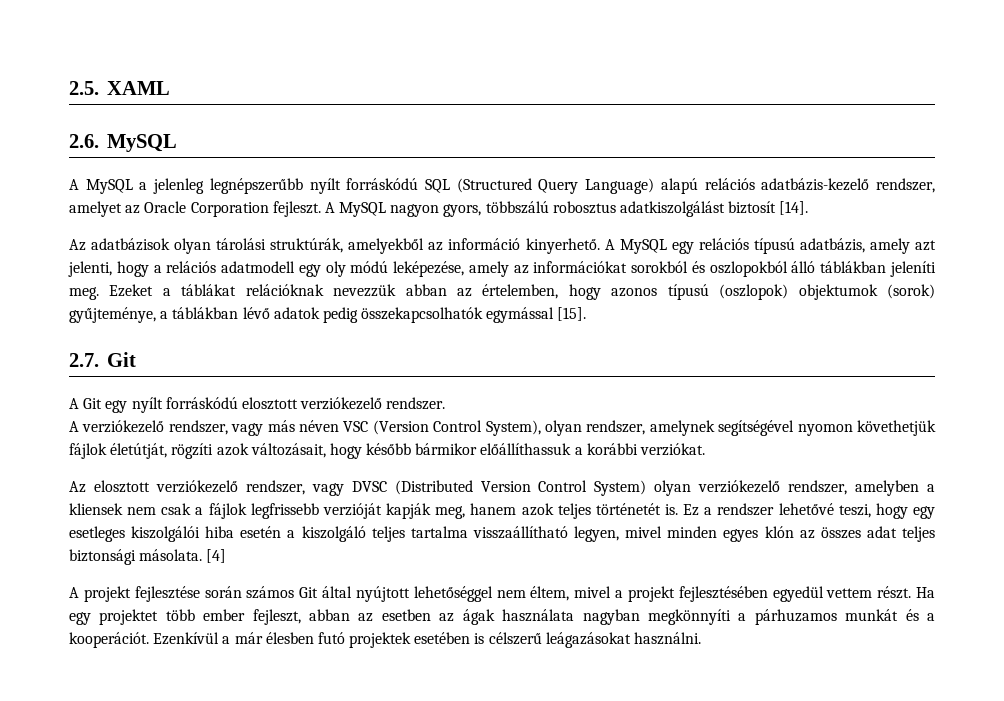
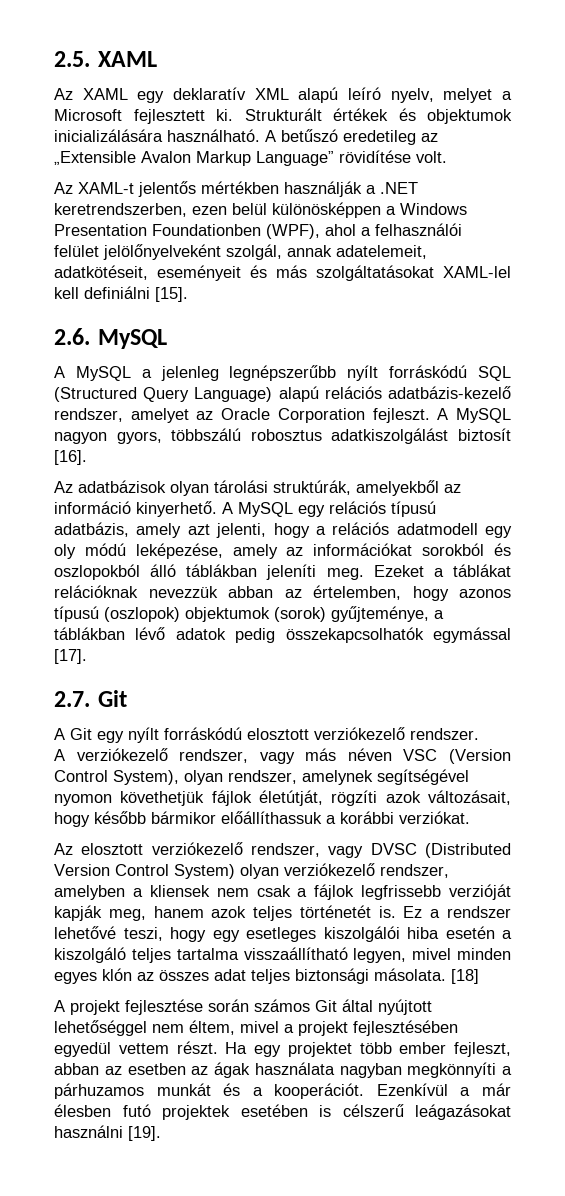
(170, 88) none -> [54,87,512,103] [54,108,512,124] [54,129,438,145] [54,150,447,166] [54,181,418,197] [54,202,467,218] [54,223,462,239] [54,244,427,260] [54,265,511,281] [54,286,188,302] // Az XAML egy deklaratív XML alapú leíró nyelv, melyet a Microsoft fejlesztett ki. Strukturált értékek és objektumok inicializálására használható. A betűszó eredetileg az „Extensible Avalon Markup Language” rövidítése volt. // Az XAML-t jelentős mértékben használják a .NET keretrendszerben, ezen belül különösképpen a Windows Presentation Foundationben (WPF), ahol a felhasználói felület jelölőnyelveként szolgál, annak adatelemeit, adatkötéseit, eseményeit és más szolgáltatásokat XAML-lel kell definiálni [15].
[779,201,809,215] [14]. -> [54,450,87,465] [16].
[557,307,587,321] [15]. -> [54,649,87,664] [17].
[206,549,227,563] [4] -> [451,969,479,984] [18]
[634,632,702,645] használni. -> [54,1125,161,1141] használni [19].

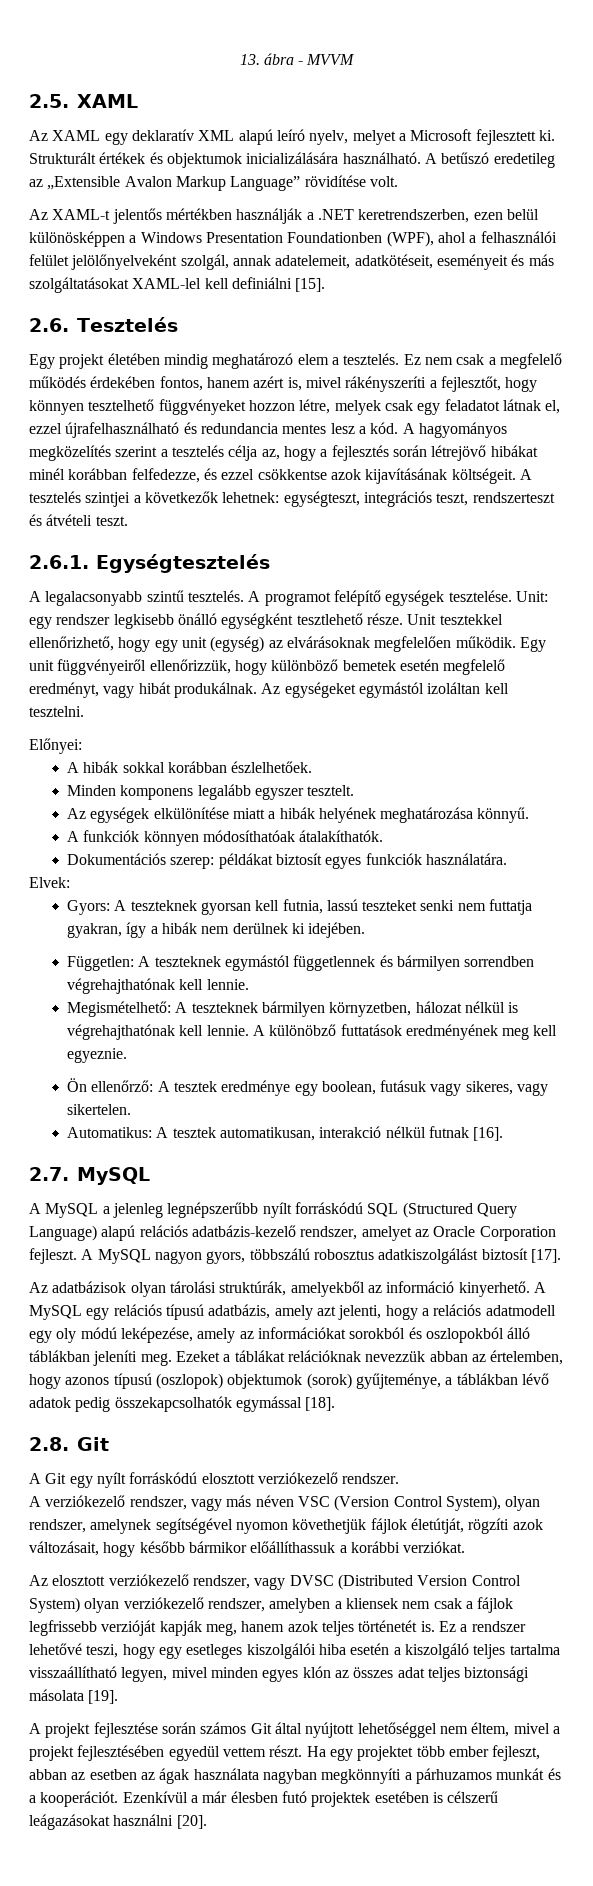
(54, 59) none -> [239,53,356,65] 13. ábra - MVVM //
(90, 336) none -> [77,317,178,332] [29,353,562,369] [29,376,538,392] [29,399,561,415] [29,422,507,438] [29,445,538,461] [29,468,532,484] [29,491,555,507] [29,514,128,526] [29,554,270,573] [29,590,548,606] [29,613,503,629] [29,636,546,652] [29,659,506,675] [29,682,509,698] [29,706,84,717] [29,738,82,754] [66,761,313,773] [66,784,355,800] [66,807,530,823] [66,830,384,846] [66,853,507,869] [29,877,70,888] [66,899,533,915] [66,922,366,938] [66,955,535,971] [66,978,249,994] [66,1001,519,1017] [66,1024,558,1040] [66,1048,127,1063] [66,1078,549,1096] [66,1104,131,1115] [66,1126,504,1141] [29,1167,69,1181] Tesztelés // Egy projekt életében mindig meghatározó elem a tesztelés. Ez nem csak a megfelelő működés érdekében fontos, hanem azért is, mivel rákényszeríti a fejlesztőt, hogy könnyen tesztelhető függvényeket hozzon létre, melyek csak egy feladatot látnak el, ezzel újrafelhasználható és redundancia mentes lesz a kód. A hagyományos megközelítés szerint a tesztelés célja az, hogy a fejlesztés során létrejövő hibákat minél korábban felfedezze, és ezzel csökkentse azok kijavításának költségeit. A tesztelés szintjei a következők lehetnek: egységteszt, integrációs teszt, rendszerteszt és átvételi teszt. // 2.6.1. Egységtesztelés // A legalacsonyabb szintű tesztelés. A programot felépítő egységek tesztelése. Unit: egy rendszer legkisebb önálló egységként tesztlehető része. Unit tesztekkel ellenőrizhető, hogy egy unit (egység) az elvárásoknak megfelelően működik. Egy unit függvényeiről ellenőrizzük, hogy különböző bemetek esetén megfelelő eredményt, vagy hibát produkálnak. Az egységeket egymástól izoláltan kell tesztelni. // Előnyei: // A hibák sokkal korábban észlelhetőek. // Minden komponens legalább egyszer tesztelt. // Az egységek elkülönítése miatt a hibák helyének meghatározása könnyű. // A funkciók könnyen módosíthatóak átalakíthatók. // Dokumentációs szerep: példákat biztosít egyes funkciók használatára. // Elvek: // Gyors: A teszteknek gyorsan kell futnia, lassú teszteket senki nem futtatja gyakran, így a hibák nem derülnek ki idejében. // Független: A teszteknek egymástól függetlennek és bármilyen sorrendben végrehajthatónak kell lennie. // Megismételhető: A teszteknek bármilyen környzetben, hálozat nélkül is végrehajthatónak kell lennie. A különöbző futtatások eredményének meg kell egyeznie. // Ön ellenőrző: A tesztek eredménye egy boolean, futásuk vagy sikeres, vagy sikertelen. // Automatikus: A tesztek automatikusan, interakció nélkül futnak [16]. // 2.7.
[54,450,87,465] [16]. -> [530,1249,561,1263] [17].
[54,649,87,664] [54,691,90,707] [17]. // 2.7. -> [305,1397,336,1411] [29,1437,69,1451] [18]. // 2.8.
[374,968,479,984] másolata. [18] -> [29,1689,119,1704] másolata [19].
[128,1126,161,1141] [19]. -> [176,1815,207,1829] [20].

